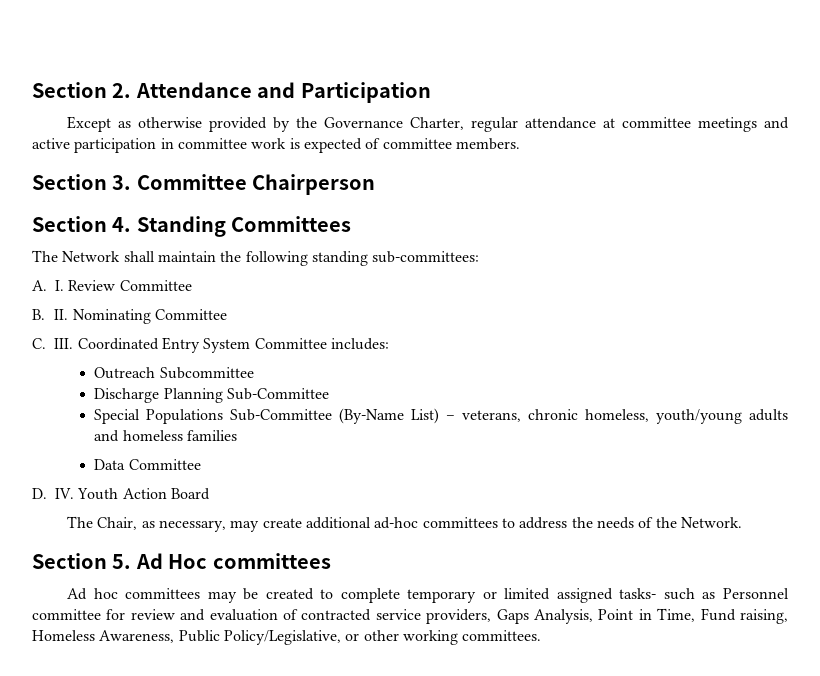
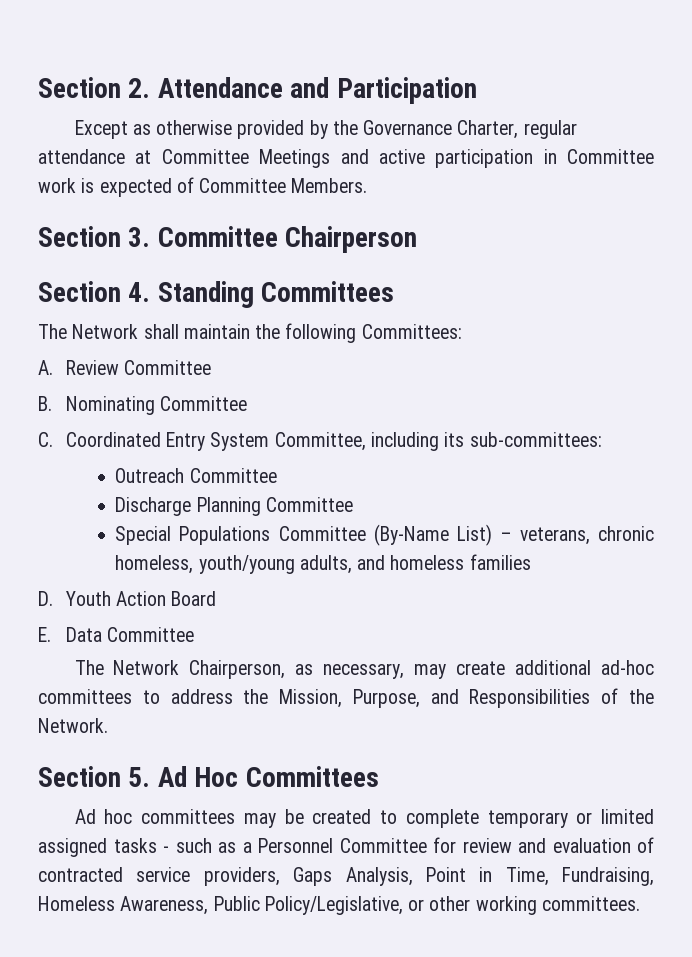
[622,117,758,132] committee meetings -> [161,149,331,168] Committee Meetings
[177,138,247,149] committee -> [567,149,654,164] Committee
[382,138,520,150] committee members. -> [199,178,368,193] Committee Members.
[311,251,480,266] standing sub-committees: -> [361,324,462,339] Committees:
[55,280,64,291] I. -> (53, 367) none
[54,309,69,320] II. -> (52, 403) none
[54,338,74,349] III. -> (53, 439) none
[254,338,389,350] Committee includes: -> [274,432,602,451] Committee, including its sub-committees:
[159,367,254,379] Subcommittee -> [189,468,277,483] Committee
[226,388,329,400] Sub-Committee -> [265,497,353,512] Committee
[230,409,333,421] Sub-Committee -> [278,526,366,541] Committee
[749,409,789,421] adults -> [299,555,352,574] adults,
[94,459,201,470] // Data Committee -> (531, 562) none
[55,488,74,499] IV. -> (53, 598) none
[67,516,138,530] // The Chair, -> [38,627,195,642] [74,660,286,679] // E. Data Committee // The Network Chairperson,
[596,517,634,529] needs -> [279,689,591,708] Mission, Purpose, and Responsibilities
[212,553,331,569] committees -> [245,766,379,787] Committees
[619,588,790,600] [32,609,101,620] tasks- such as Personnel committee -> [113,838,427,853] tasks - such as a Personnel Committee
[700,608,788,624] Fund raising, -> [562,867,654,886] Fundraising,

